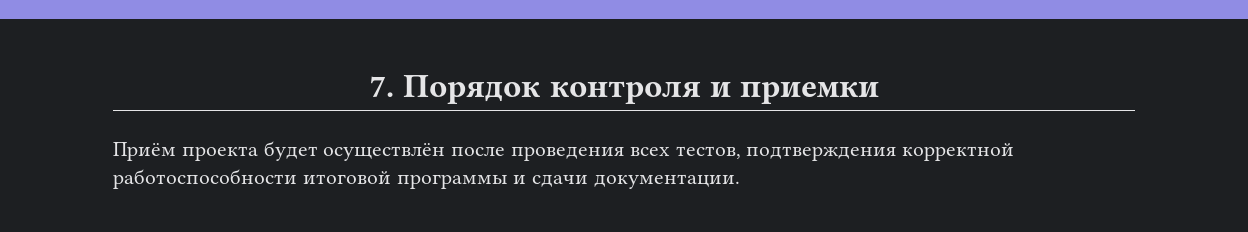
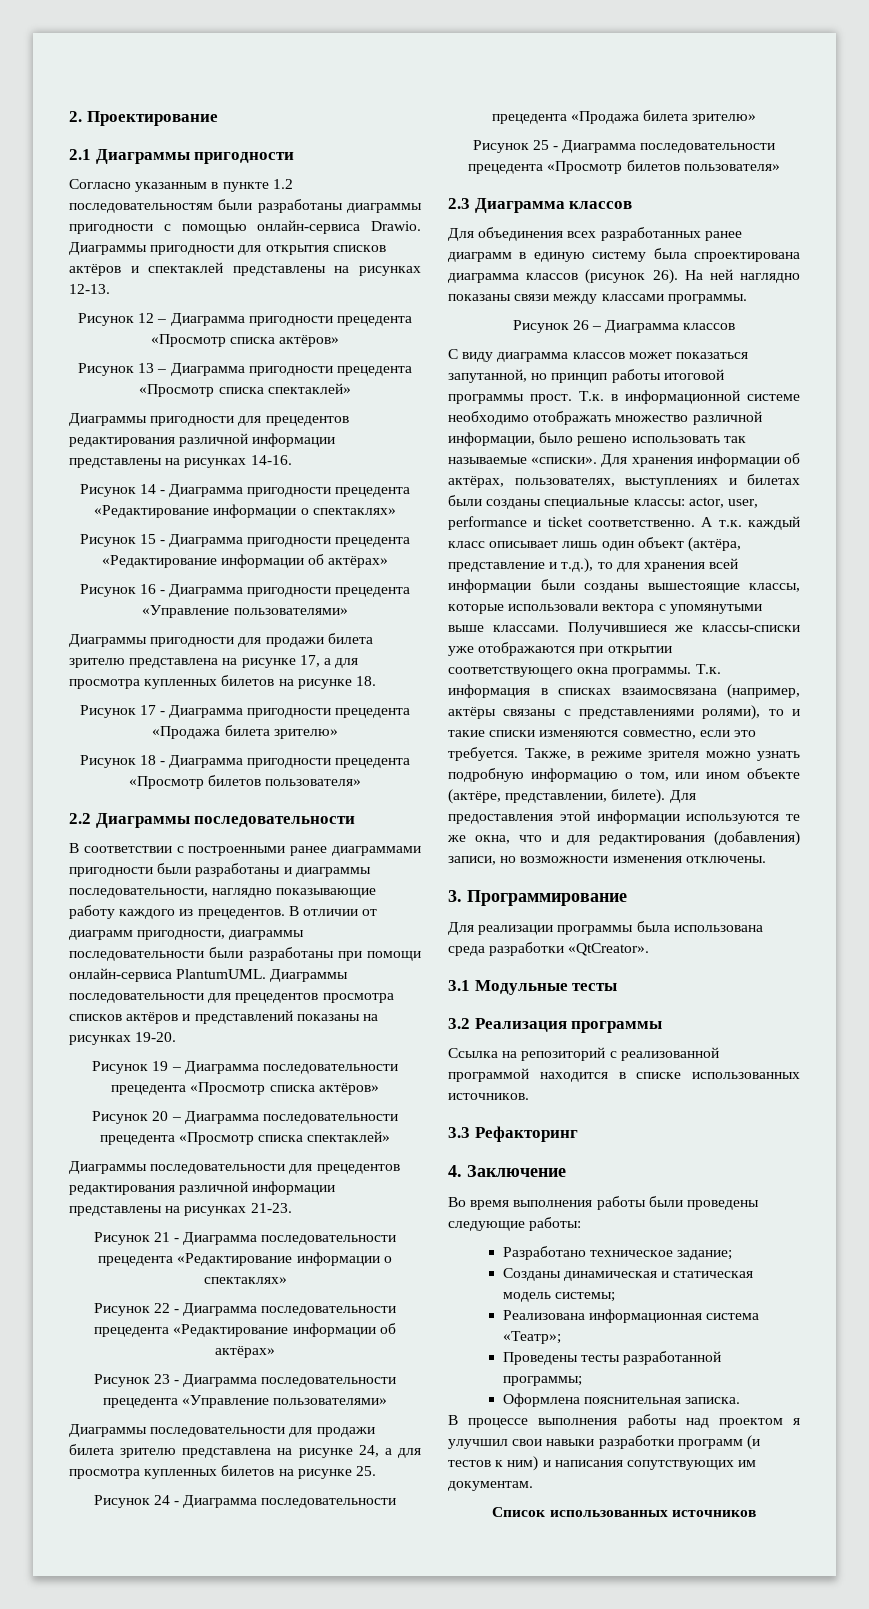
[369,75,879,104] [113,141,1015,161] [113,169,741,189] 7. Порядок контроля и приемки // Приём проекта будет осуществлён после проведения всех тестов, подтверждения корректной работоспособности итоговой программы и сдачи документации. -> [69,111,218,126] [69,149,295,164] [69,179,293,192] [69,199,422,213] [69,220,421,234] [69,242,386,255] [69,262,421,276] [69,284,110,294] [78,313,412,326] [150,334,340,347] [78,363,412,376] [139,383,351,397] [69,413,349,426] [69,433,336,447] [69,455,292,468] [79,484,411,497] [94,504,396,518] [79,534,411,547] [101,554,389,568] [79,584,411,597] [142,605,348,618] [69,633,373,647] [69,655,359,668] [69,675,376,689] [79,705,411,718] [152,725,338,739] [79,755,411,768] [128,775,362,789] [69,813,356,828] [69,843,421,856] [69,863,371,877] [69,888,377,898] [69,905,378,919] [69,930,305,940] [69,947,421,961] [69,968,349,982] [69,993,394,1003] [69,1010,378,1024] [69,1032,177,1045] [92,1061,398,1074] [111,1082,379,1095] [92,1111,398,1124] [99,1131,391,1145] [69,1161,400,1174] [69,1181,336,1195] [69,1203,292,1216] [93,1232,397,1245] [98,1252,392,1266] [203,1277,287,1284] [93,1303,397,1316] [94,1323,396,1337] [215,1346,275,1358] [93,1374,397,1387] [102,1395,388,1408] [69,1424,375,1437] [69,1444,422,1458] [69,1465,376,1479] [93,1495,397,1508] [491,110,757,124] [472,140,776,153] [468,160,780,174] [448,198,633,213] [448,227,742,241] [448,248,800,262] [448,269,800,284] [448,294,747,304] [512,320,736,333] [448,349,748,362] [448,369,724,383] [448,390,800,404] [448,411,762,425] [448,432,746,446] [448,453,800,467] [448,474,800,488] [448,495,758,509] [448,516,800,530] [448,537,741,552] [448,558,739,573] [448,579,800,593] [448,604,762,614] [448,622,800,635] [448,642,672,656] [448,664,721,677] [448,684,800,699] [448,705,800,720] [448,730,756,739] [448,747,800,761] [448,768,800,782] [448,789,696,804] [448,810,800,824] [447,831,800,846] [448,856,766,865] [448,890,627,906] [448,921,763,935] [448,942,650,956] [448,980,618,995] [448,1018,663,1033] [448,1047,719,1061] [448,1068,800,1082] [448,1093,529,1100] [448,1126,578,1142] [448,1165,566,1177] [448,1196,759,1210] [448,1217,582,1231] [502,1246,733,1260] [502,1268,754,1281] [502,1292,615,1302] [502,1309,760,1323] [502,1331,561,1344] [502,1351,722,1365] [502,1376,582,1386] [502,1393,741,1407] [448,1414,800,1428] [448,1435,760,1450] [448,1456,757,1471] [448,1481,533,1491] [492,1507,756,1517] 2. Проектирование // 2.1 Диаграммы пригодности // Согласно указанным в пункте 1.2 последовательностям были разработаны диаграммы пригодности с помощью онлайн-сервиса Drawio. Диаграммы пригодности для открытия списков актёров и спектаклей представлены на рисунках 12-13. // Рисунок 12 – Диаграмма пригодности прецедента «Просмотр списка актёров» // Рисунок 13 – Диаграмма пригодности прецедента «Просмотр списка спектаклей» // Диаграммы пригодности для прецедентов редактирования различной информации представлены на рисунках 14-16. // Рисунок 14 - Диаграмма пригодности прецедента «Редактирование информации о спектаклях» // Рисунок 15 - Диаграмма пригодности прецедента «Редактирование информации об актёрах» // Рисунок 16 - Диаграмма пригодности прецедента «Управление пользователями» // Диаграммы пригодности для продажи билета зрителю представлена на рисунке 17, а для просмотра купленных билетов на рисунке 18. // Рисунок 17 - Диаграмма пригодности прецедента «Продажа билета зрителю» // Рисунок 18 - Диаграмма пригодности прецедента «Просмотр билетов пользователя» // 2.2 Диаграммы последовательности // В соответствии с построенными ранее диаграммами пригодности были разработаны и диаграммы последовательности, наглядно показывающие работу каждого из прецедентов. В отличии от диаграмм пригодности, диаграммы последовательности были разработаны при помощи онлайн-сервиса PlantumUML. Диаграммы последовательности для прецедентов просмотра списков актёров и представлений показаны на рисунках 19-20. // Рисунок 19 – Диаграмма последовательности прецедента «Просмотр списка актёров» // Рисунок 20 – Диаграмма последовательности прецедента «Просмотр списка спектаклей» // Диаграммы последовательности для прецедентов редактирования различной информации представлены на рисунках 21-23. // Рисунок 21 - Диаграмма последовательности прецедента «Редактирование информации о спектаклях» // Рисунок 22 - Диаграмма последовательности прецедента «Редактирование информации об актёрах» // Рисунок 23 - Диаграмма последовательности прецедента «Управление пользователями» // Диаграммы последовательности для продажи билета зрителю представлена на рисунке 24, а для просмотра купленных билетов на рисунке 25. // Рисунок 24 - Диаграмма последовательности прецедента «Продажа билета зрителю» // Рисунок 25 - Диаграмма последовательности прецедента «Просмотр билетов пользователя» // 2.3 Диаграмма классов // Для объединения всех разработанных ранее диаграмм в единую систему была спроектирована диаграмма классов (рисунок 26). На ней наглядно показаны связи между классами программы. // Рисунок 26 – Диаграмма классов // С виду диаграмма классов может показаться запутанной, но принцип работы итоговой программы прост. Т.к. в информационной системе необходимо отображать множество различной информации, было решено использовать так называемые «списки». Для хранения информации об актёрах, пользователях, выступлениях и билетах были созданы специальные классы: actor, user, performance и ticket соответственно. А т.к. каждый класс описывает лишь один объект (актёра, представление и т.д.), то для хранения всей информации были созданы вышестоящие классы, которые использовали вектора с упомянутыми выше классами. Получившиеся же классы-списки уже отображаются при открытии соответствующего окна программы. Т.к. информация в списках взаимосвязана (например, актёры связаны с представлениями ролями), то и такие списки изменяются совместно, если это требуется. Также, в режиме зрителя можно узнать подробную информацию о том, или ином объекте (актёре, представлении, билете). Для предоставления этой информации используются те же окна, что и для редактирования (добавления) записи, но возможности изменения отключены. // 3. Программирование // Для реализации программы была использована среда разработки «QtCreator». // 3.1 Модульные тесты // 3.2 Реализация программы // Ссылка на репозиторий с реализованной программой находится в списке использованных источников. // 3.3 Рефакторинг // 4. Заключение // Во время выполнения работы были проведены следующие работы: // Разработано техническое задание; // Созданы динамическая и статическая модель системы; // Реализована информационная система «Театр»; // Проведены тесты разработанной программы; // Оформлена пояснительная записка. // В процессе выполнения работы над проектом я улучшил свои навыки разработки программ (и тестов к ним) и написания сопутствующих им документам. // Список использованных источников

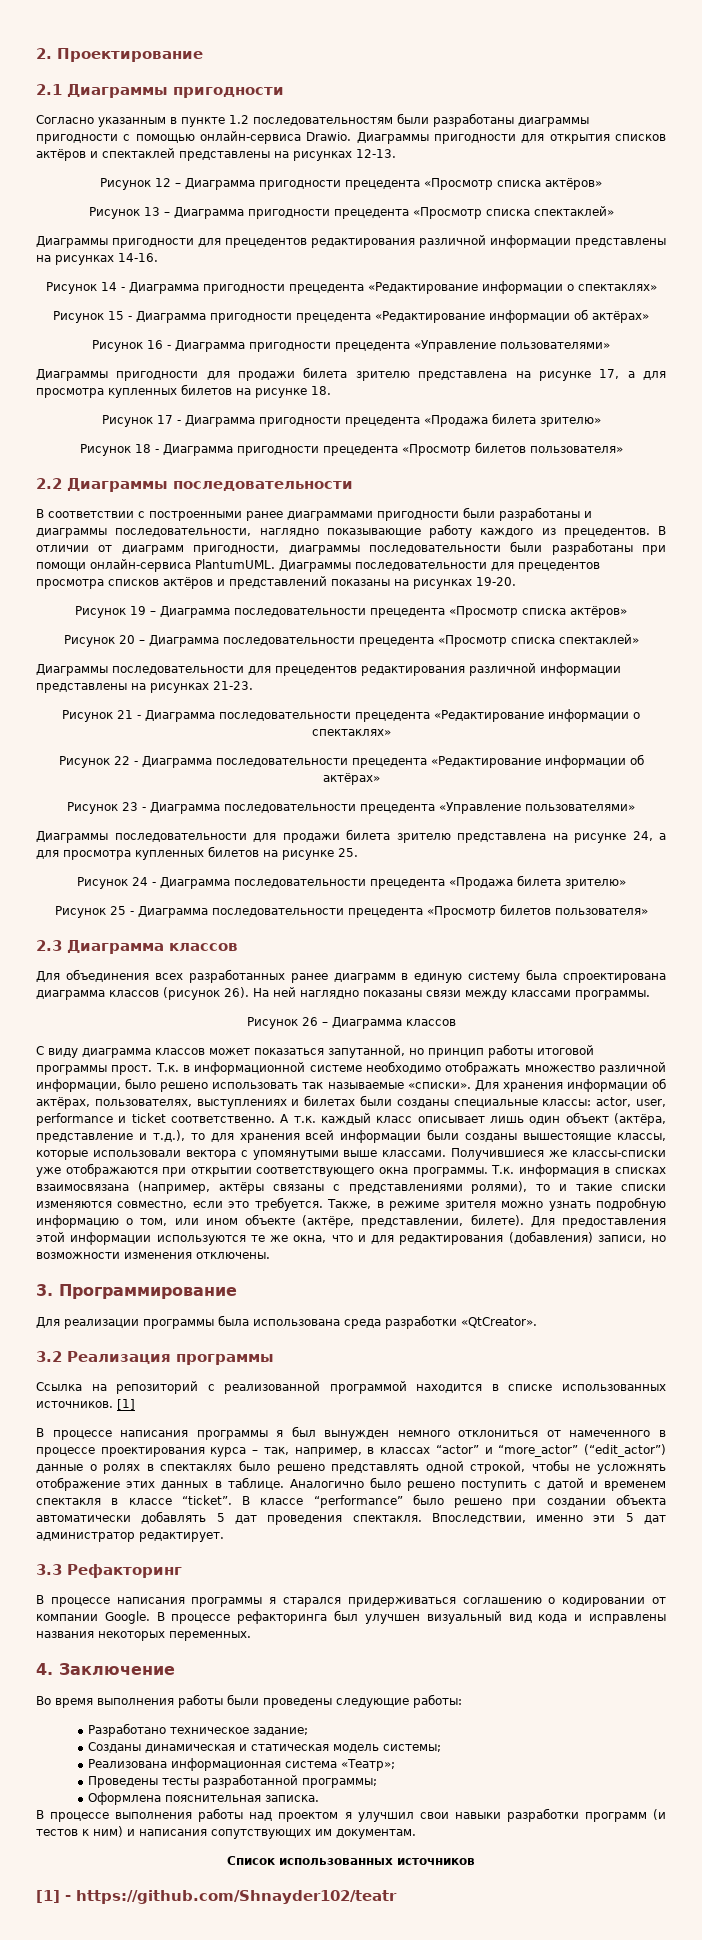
[448,980,618,995] // 3.1 Модульные тесты -> (537, 1322) none
[448,1126,578,1142] // 3.3 Рефакторинг -> [117,1399,135,1410] [36,1426,666,1440] [36,1444,667,1457] [36,1460,666,1474] [36,1477,666,1491] [36,1494,666,1508] [36,1511,666,1525] [36,1532,224,1542] [36,1564,182,1578] [36,1595,666,1607] [36,1610,666,1624] [36,1631,251,1641] [1] // В процессе написания программы я был вынужден немного отклониться от намеченного в процессе проектирования курса – так, например, в классах “actor” и “more_actor” (“edit_actor”) данные о ролях в спектаклях было решено представлять одной строкой, чтобы не усложнять отображение этих данных в таблице. Аналогично было решено поступить с датой и временем спектакля в классе “ticket”. В классе “performance” было решено при создании объекта автоматически добавлять 5 дат проведения спектакля. Впоследствии, именно эти 5 дат администратор редактирует. // 3.3 Рефакторинг // В процессе написания программы я старался придерживаться соглашению о кодировании от компании Google. В процессе рефакторинга был улучшен визуальный вид кода и исправлены названия некоторых переменных.
(756, 1513) none -> [36,1890,397,1904] // [1] - https://github.com/Shnayder102/teatr

